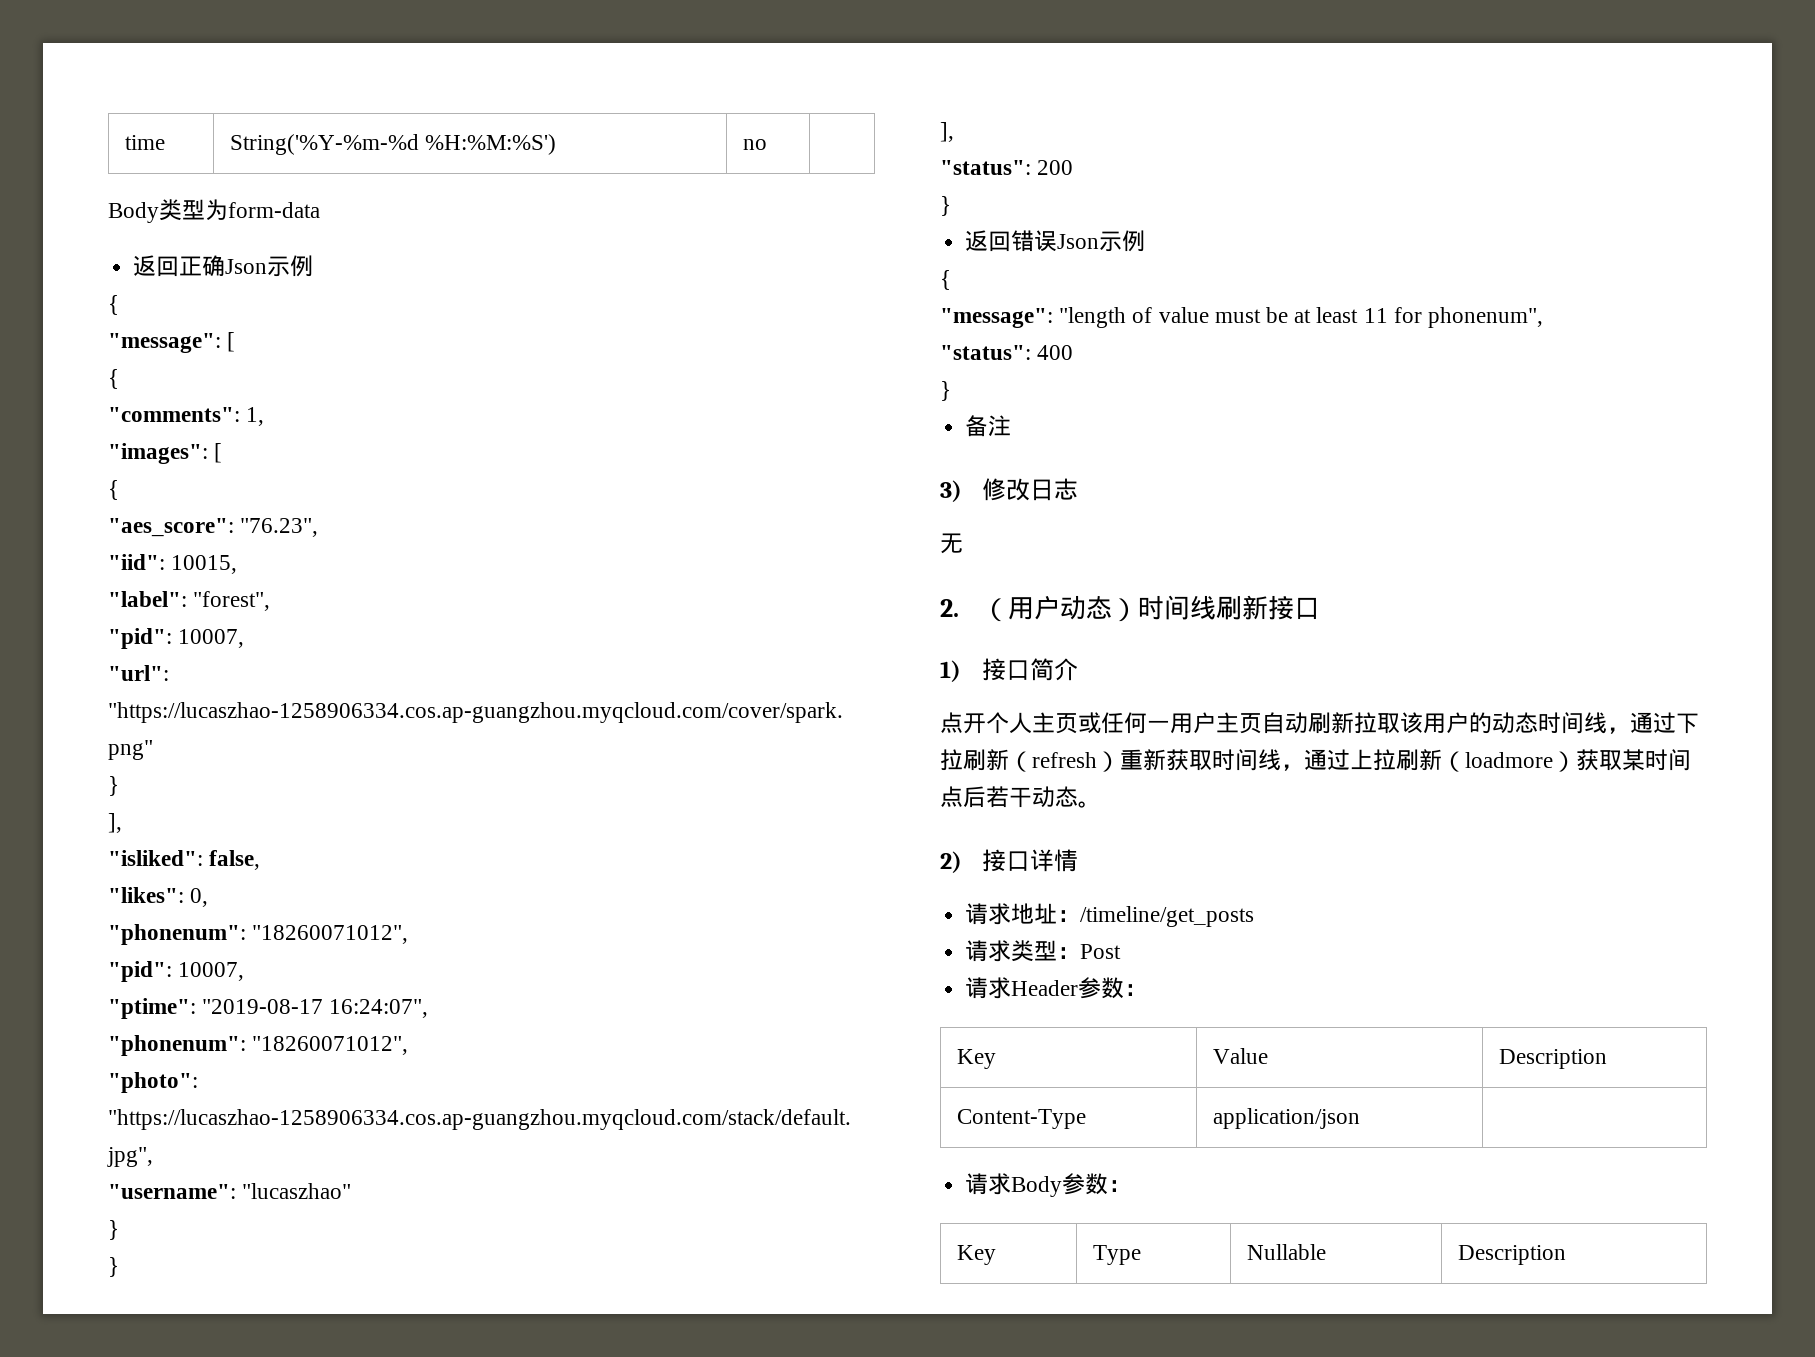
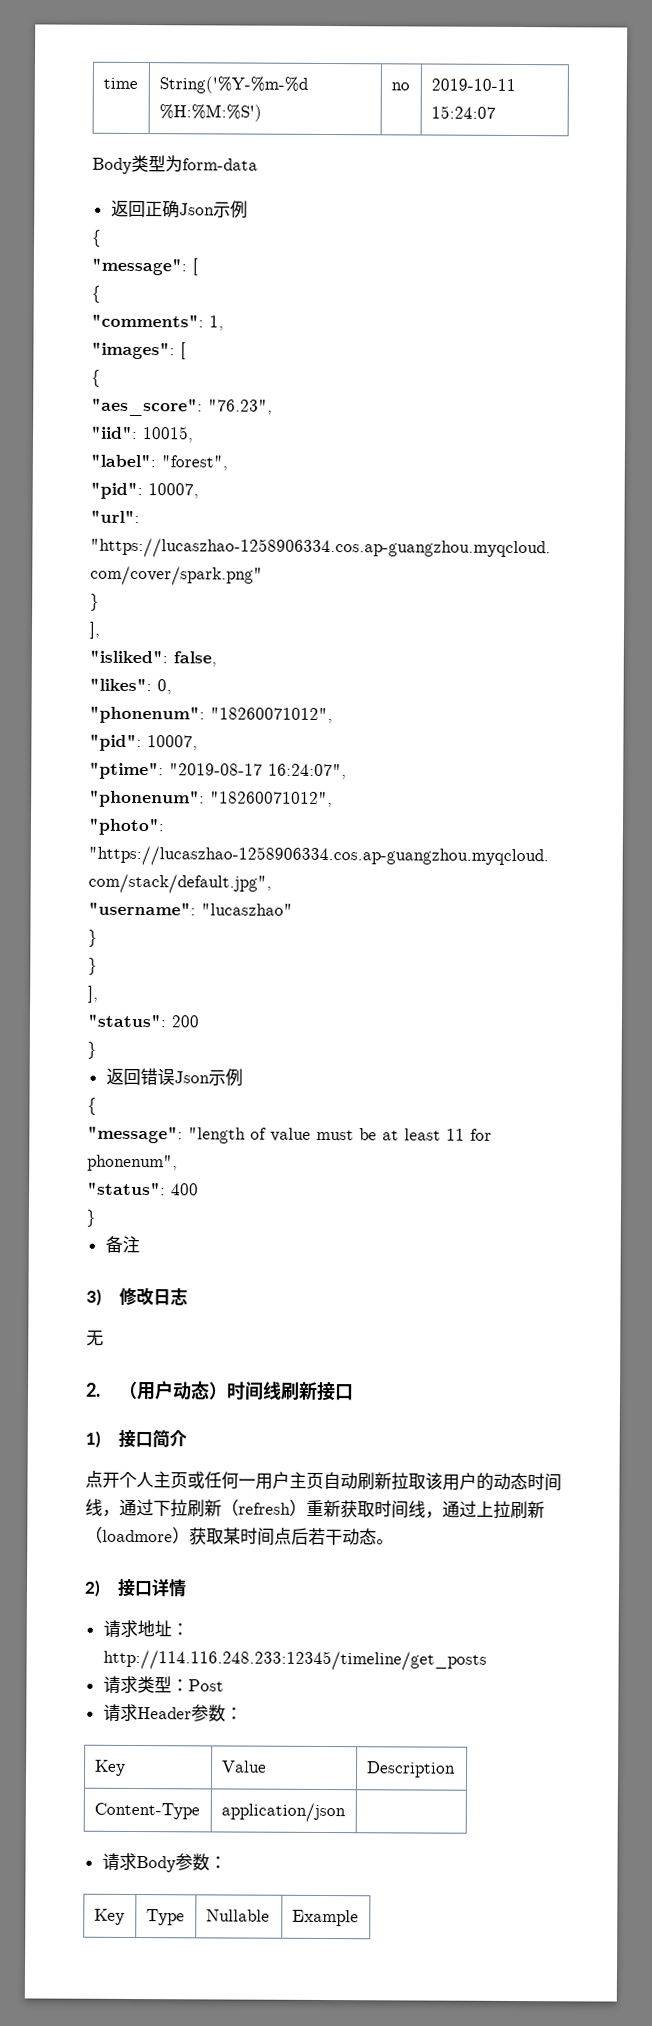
(767, 144) none -> [430,78,516,91] [430,105,496,119] 2019-10-11 15:24:07
[1080,906,1255,927] /timeline/get_posts -> [102,1649,487,1671] http://114.116.248.233:12345/timeline/get_posts
[1457,1245,1566,1265] Description -> [291,1909,359,1927] Example

